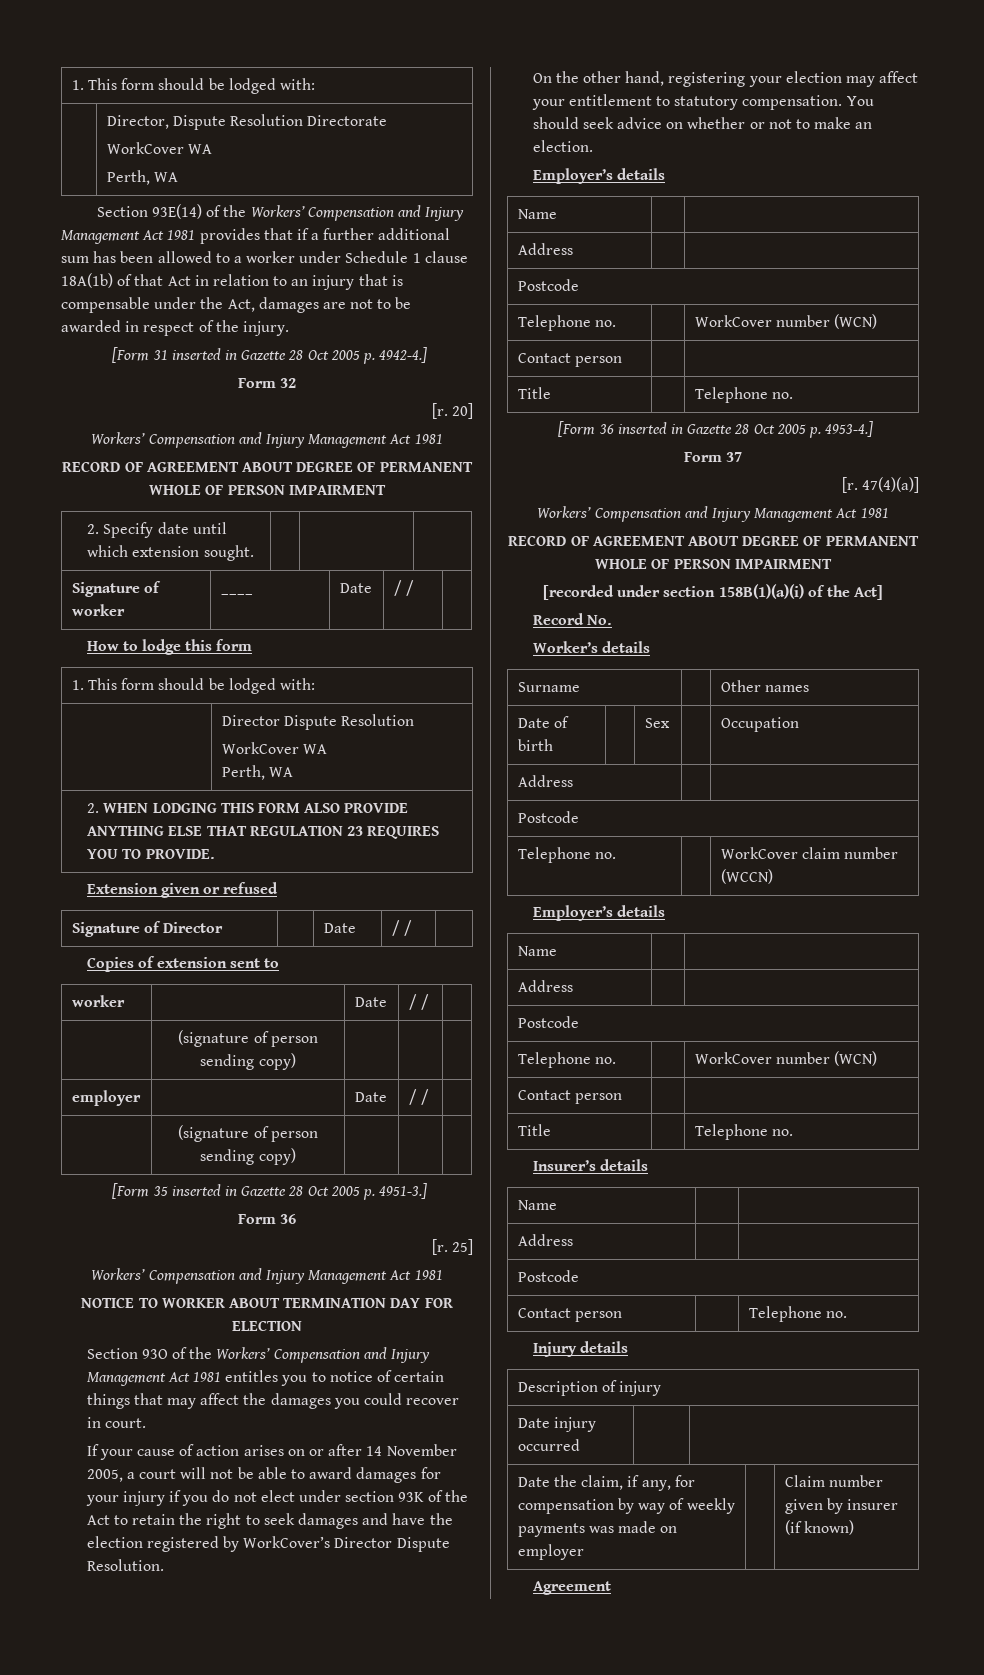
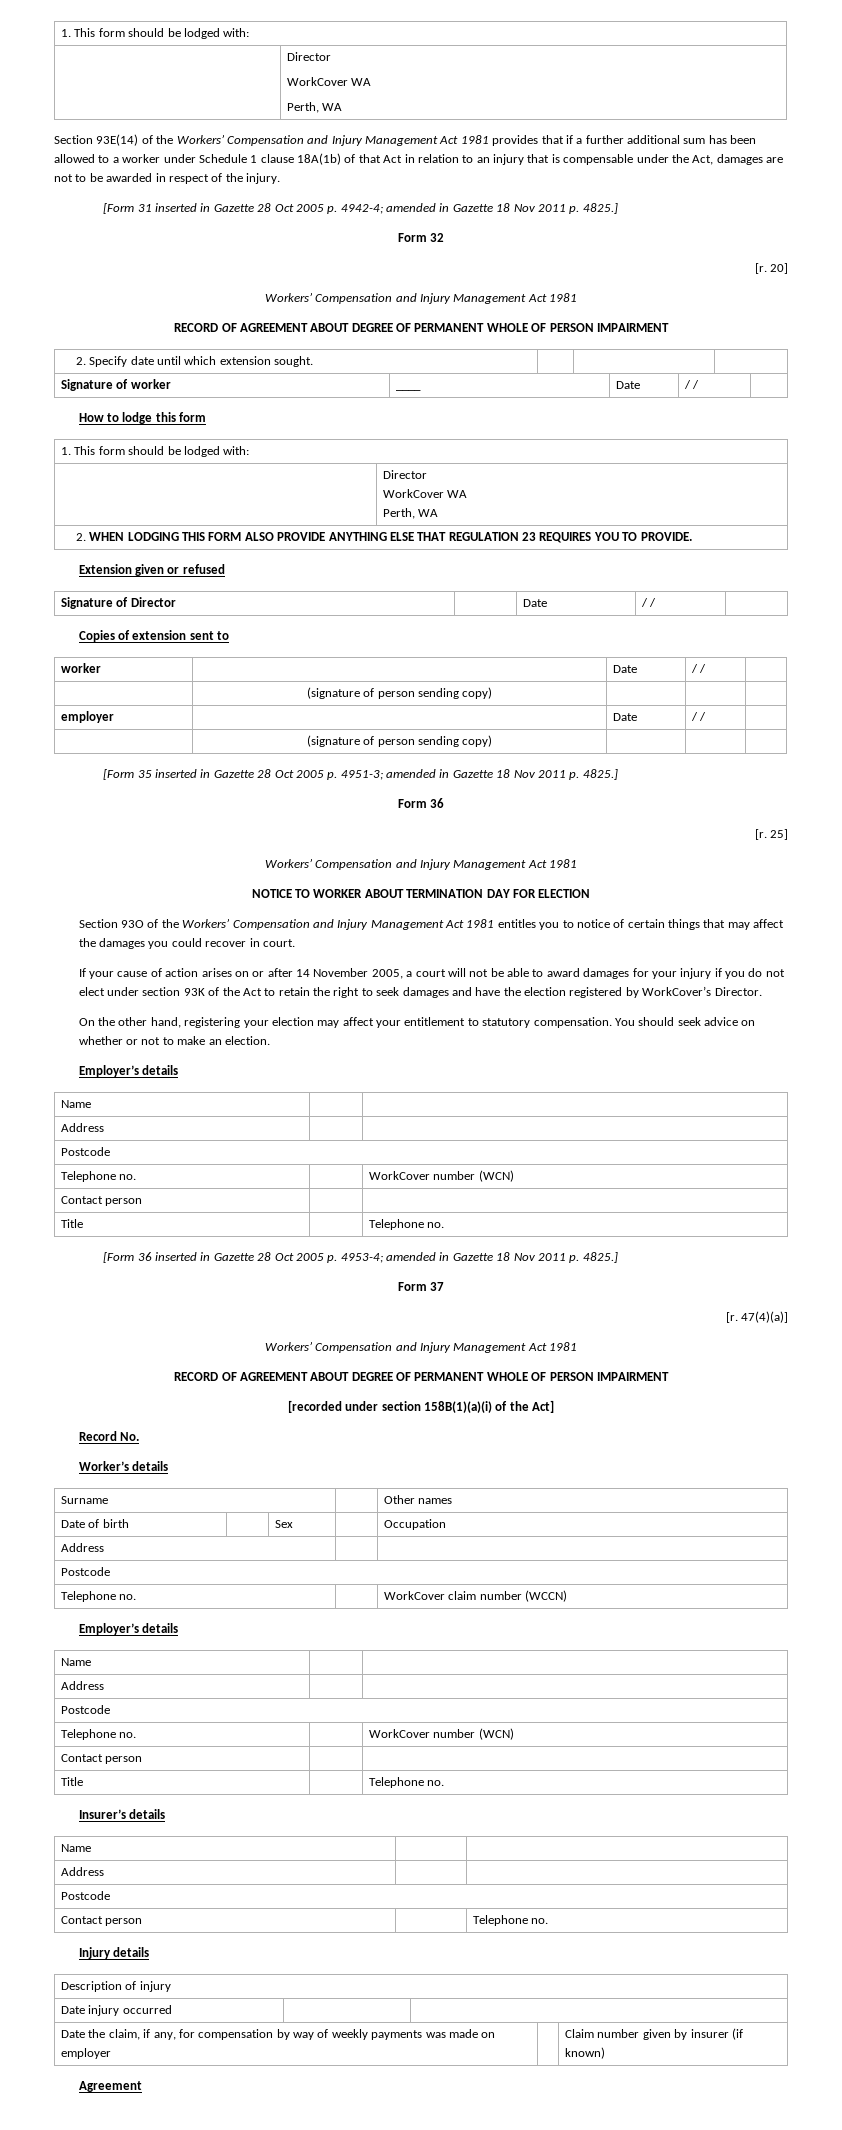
[71,78,315,94] [106,114,388,130] 1. This form should be lodged with: // | Director, Dispute Resolution Directorate -> [61,28,250,39] [287,52,332,61] 1. This form should be lodged with: // | Director
[379,347,428,363] 4942-4.] -> [340,203,618,214] 4942-4; amended in Gazette 18 Nov 2011 p. 4825.]
[283,714,415,730] Dispute Resolution -> (428, 474) none
[379,1183,428,1199] 4951-3.] -> [340,769,618,780] 4951-3; amended in Gazette 18 Nov 2011 p. 4825.]
[334,1537,450,1552] [86,1559,164,1571] Director Dispute Resolution. -> [714,987,762,996] Director.
[825,421,874,437] 4953-4.] -> [340,1252,618,1263] 4953-4; amended in Gazette 18 Nov 2011 p. 4825.]

